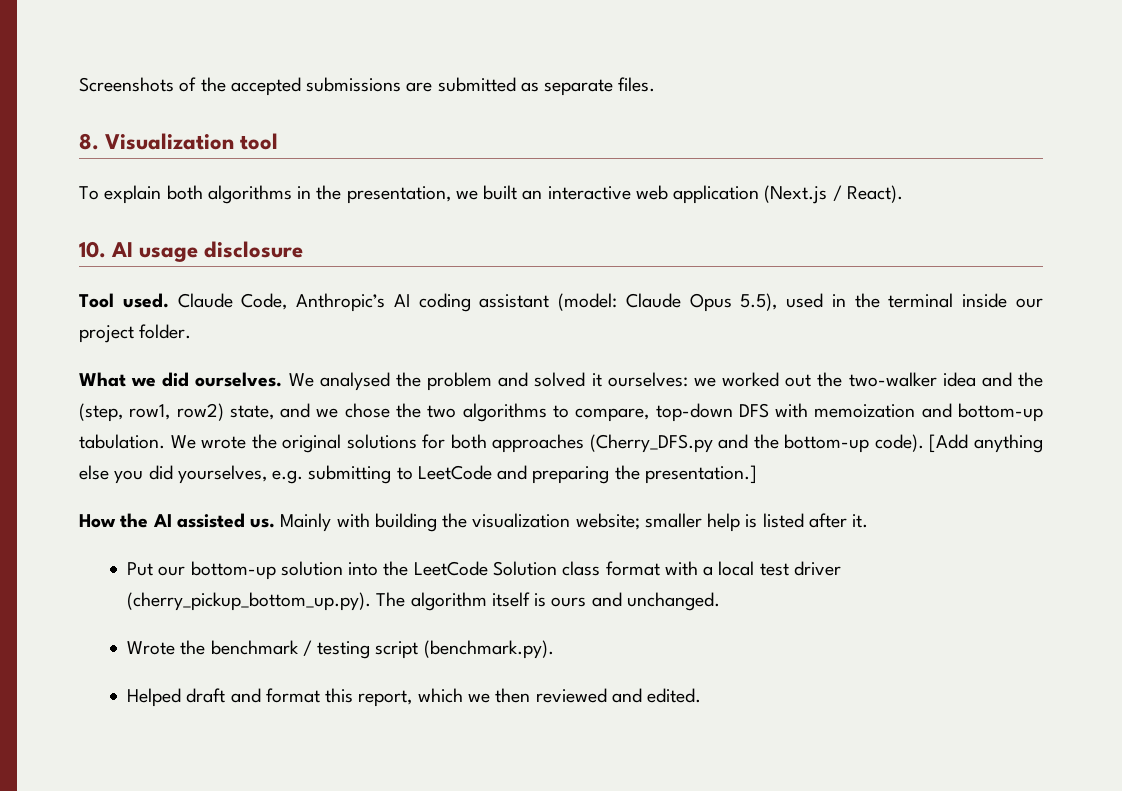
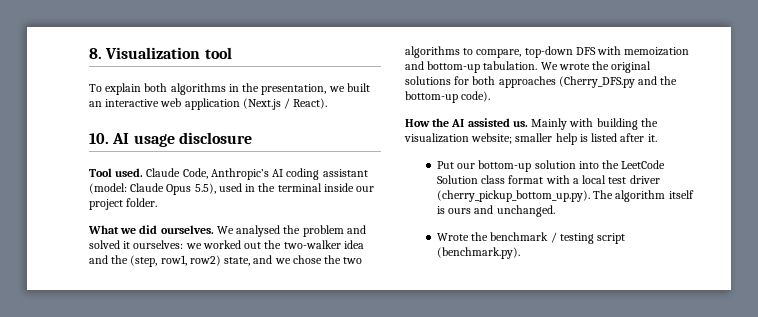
[79,77,656,96] Screenshots of the accepted submissions are submitted as separate files. // -> (89, 53) none
[929,434,1043,453] [79,465,757,484] [Add anything else you did yourselves, e.g. submitting to LeetCode and preparing the presentation.] -> (491, 96) none
[127,688,702,707] // Helped draft and format this report, which we then reviewed and edited. -> (520, 253) none

